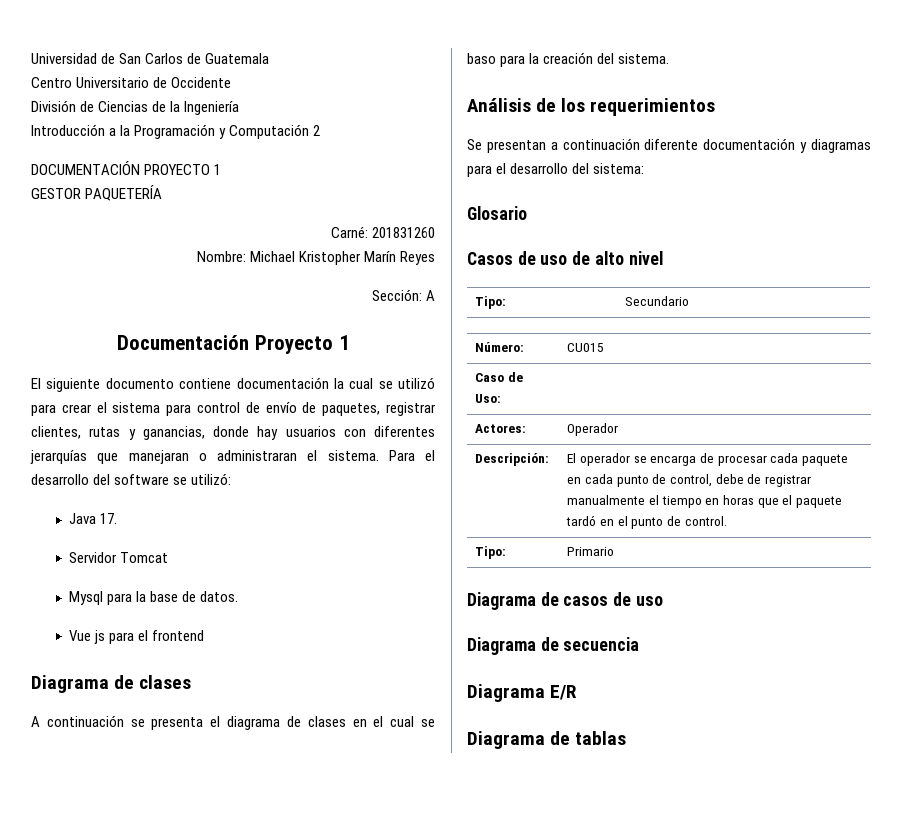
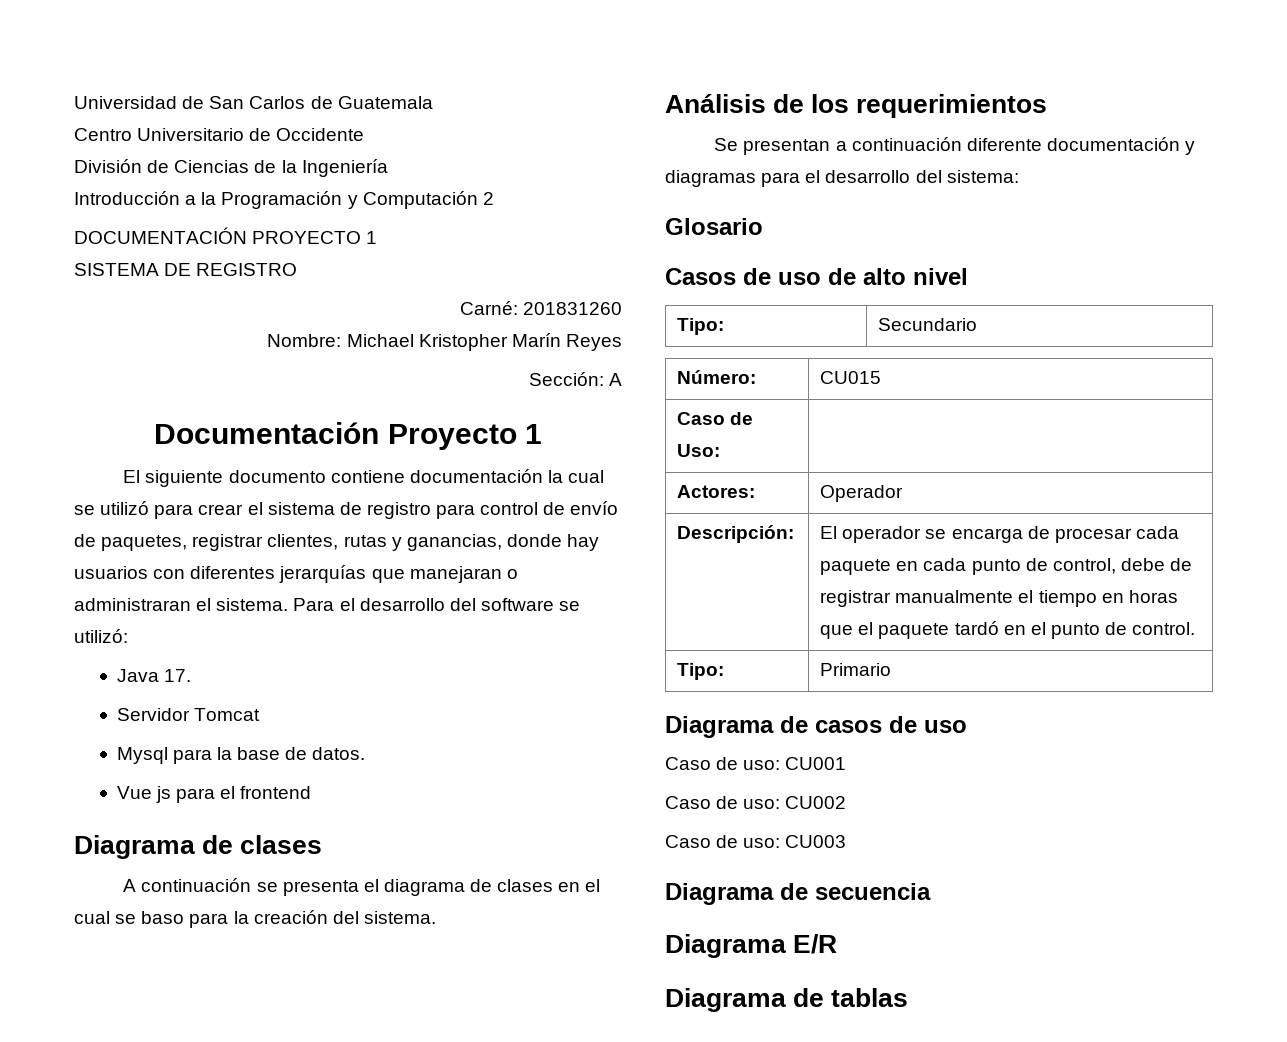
[31,185,163,201] GESTOR PAQUETERÍA -> [74,263,298,276] SISTEMA DE REGISTRO
(161, 407) none -> [339,502,431,519] de registro
(663, 601) none -> [665,757,847,770] [665,796,847,809] [665,835,847,848] // Caso de uso: CU001 // Caso de uso: CU002 // Caso de uso: CU003

